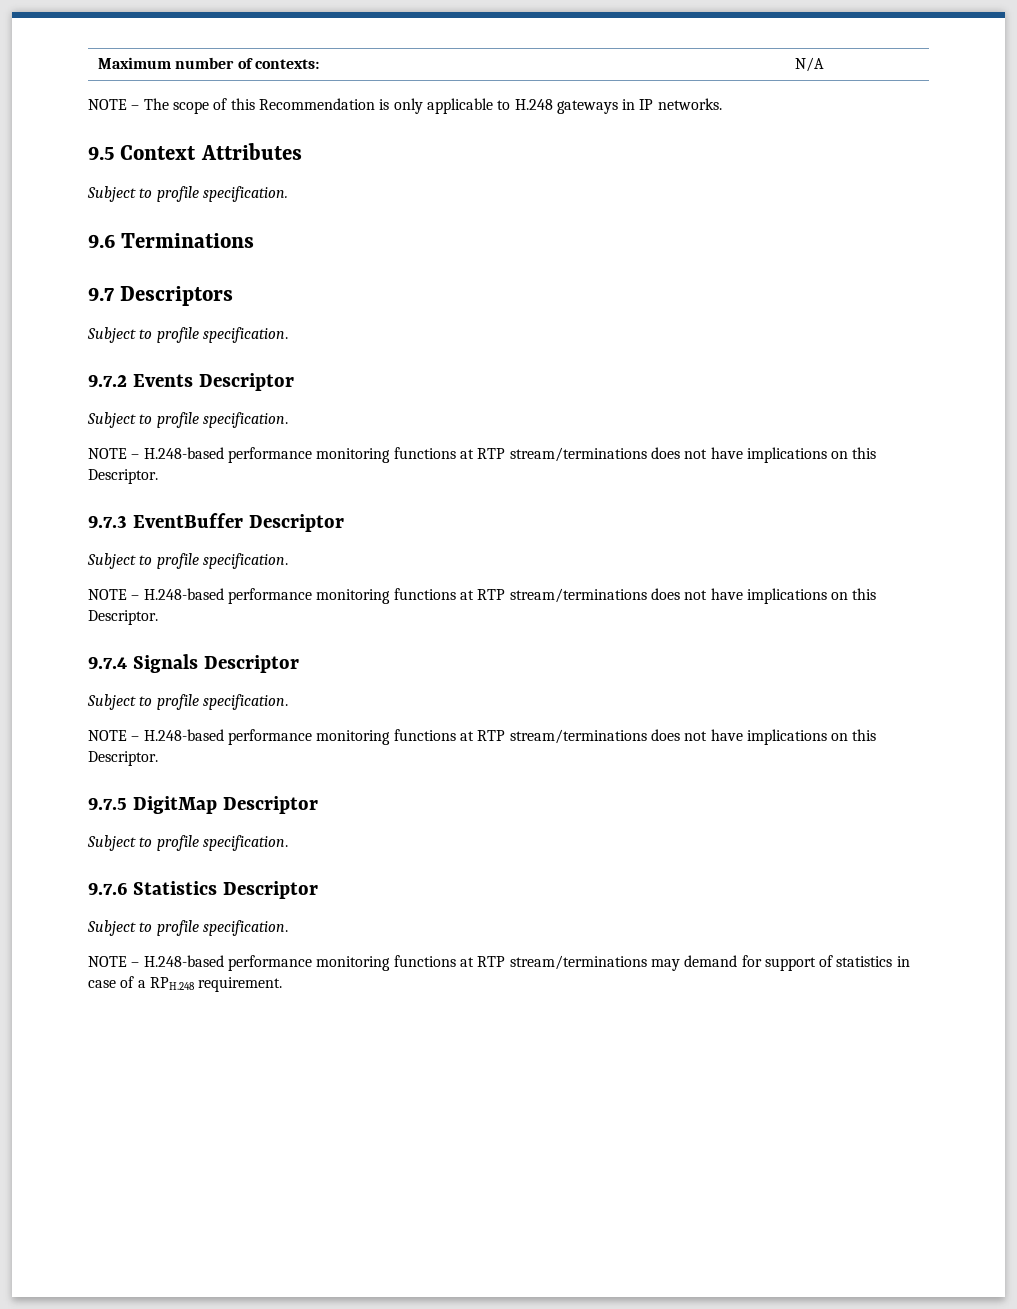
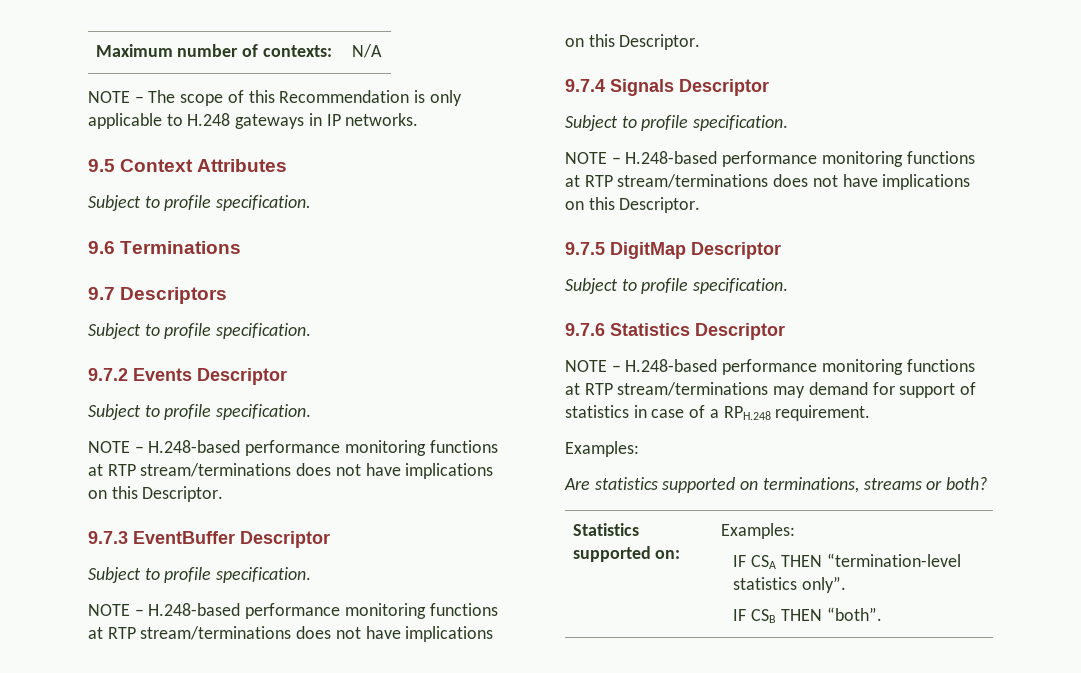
[87,920,288,936] // Subject to profile specification. -> (785, 331) none
(283, 984) none -> [565,441,639,457] [564,477,988,493] [572,523,639,536] [572,546,681,562] [720,523,795,539] [733,553,961,569] [733,576,847,593] [733,607,882,623] // Examples: // Are statistics supported on terminations, streams or both? // Statistics supported on: | Examples: // IF CSA THEN “termination-level statistics only”. // IF CSB THEN “both”.

